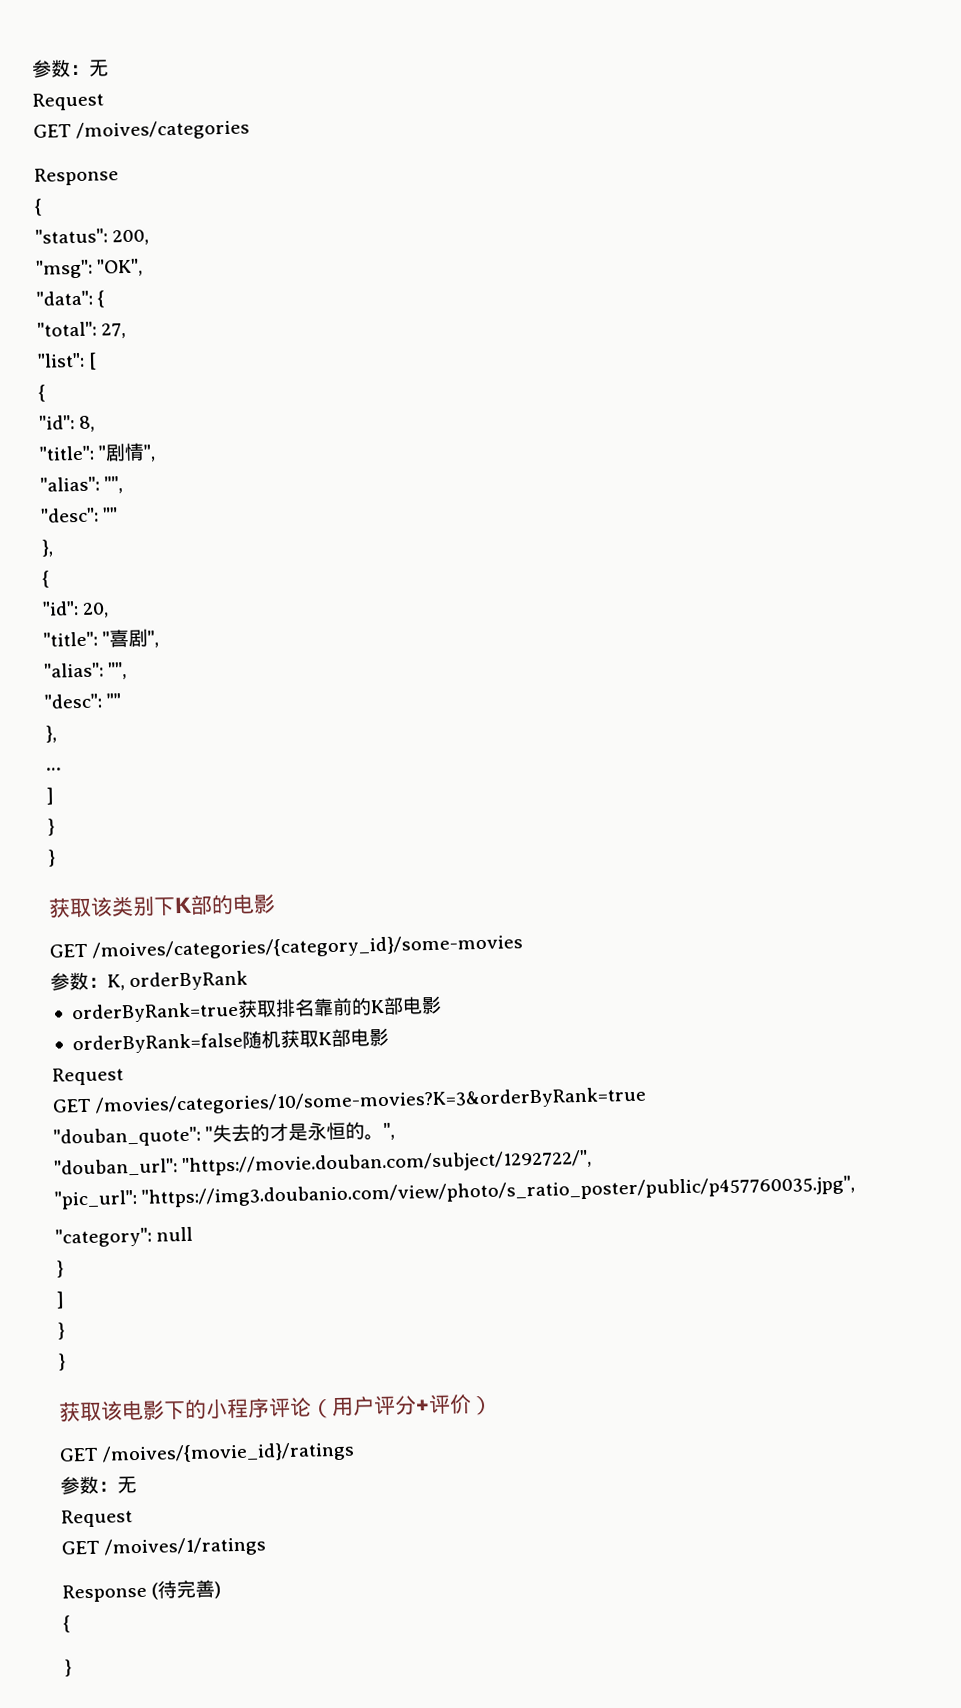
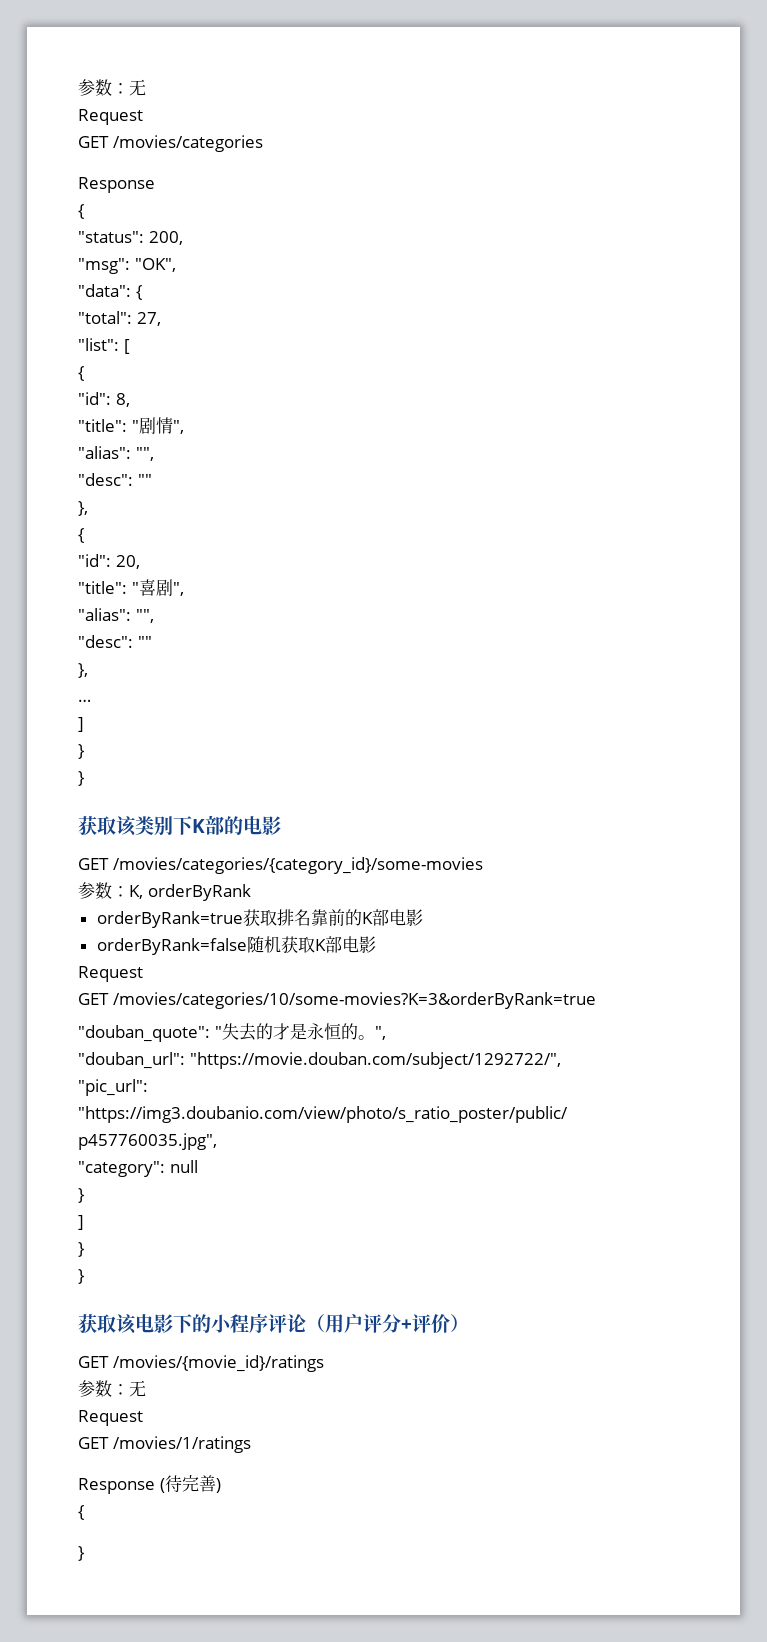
[31,59,109,78] [32,92,104,111] [33,119,251,141] 参数：无 // Request // GET /moives/categories -> [78,79,146,96] [78,109,143,125] [78,135,263,152] 参数：无 // Request // GET /movies/categories
[92,934,524,961] /moives/categories/{category_id}/some-movies -> [112,857,483,874] /movies/categories/{category_id}/some-movies
[102,1441,356,1465] [60,1475,137,1495] [61,1509,133,1528] [61,1536,268,1558] /moives/{movie_id}/ratings // 参数：无 // Request // GET /moives/1/ratings -> [112,1355,324,1372] [78,1380,146,1397] [78,1410,143,1426] [78,1436,251,1453] /movies/{movie_id}/ratings // 参数：无 // Request // GET /movies/1/ratings

